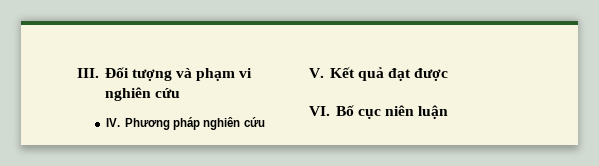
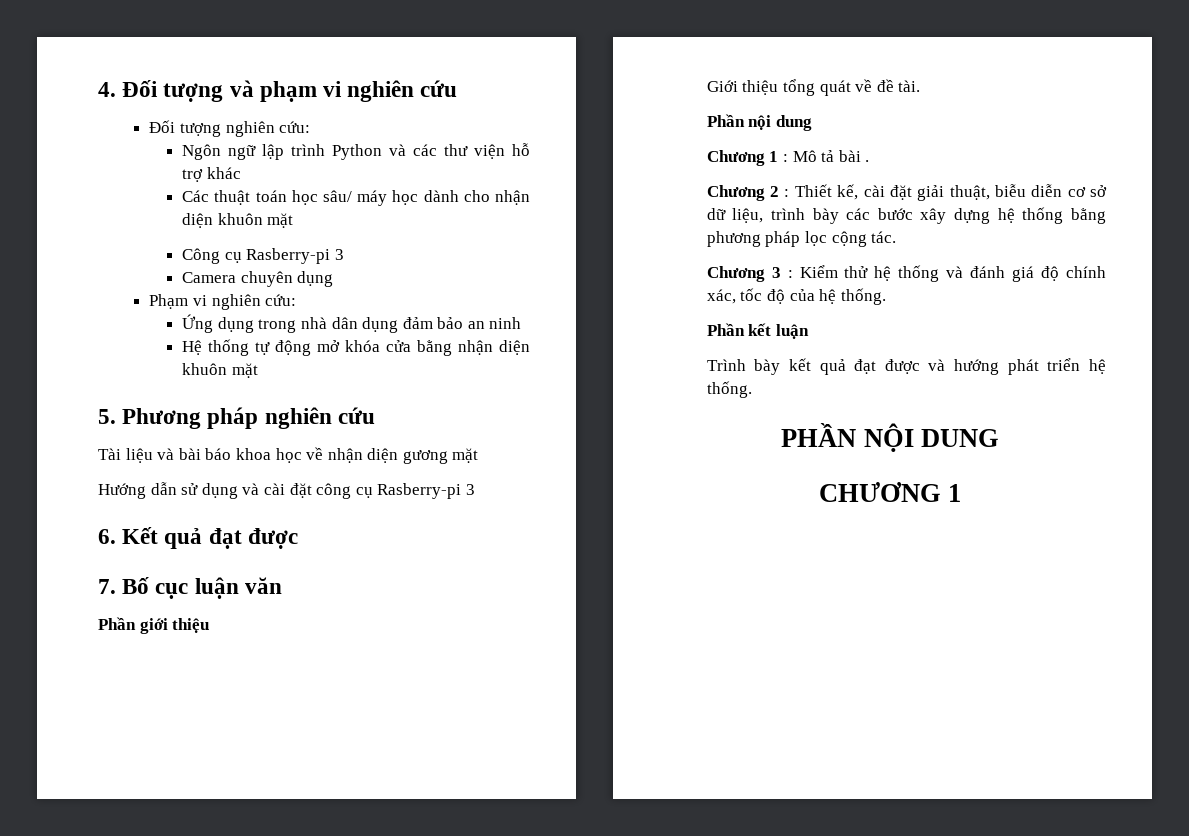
[77,68,99,78] III. -> [98,82,116,97] 4.
[105,117,265,130] [309,68,324,78] IV. Phương pháp nghiên cứu // V. -> [149,120,311,137] [182,143,531,160] [182,167,241,182] [182,190,530,206] [182,213,294,228] [182,248,344,264] [182,271,334,287] [149,294,297,310] [182,314,522,333] [182,339,530,356] [182,363,258,378] [98,407,375,429] [98,447,479,464] [98,482,475,499] [98,529,116,544] Đối tượng nghiên cứu: // Ngôn ngữ lập trình Python và các thư viện hỗ trợ khác // Các thuật toán học sâu/ máy học dành cho nhận diện khuôn mặt // Công cụ Rasberry-pi 3 // Camera chuyên dụng // Phạm vi nghiên cứu: // Ứng dụng trong nhà dân dụng đảm bảo an ninh // Hệ thống tự động mở khóa cửa bằng nhận diện khuôn mặt // 5. Phương pháp nghiên cứu // Tài liệu và bài báo khoa học về nhận diện gương mặt // Hướng dẫn sử dụng và cài đặt công cụ Rasberry-pi 3 // 6.
[309,106,330,116] VI. -> [98,579,116,594] 7.
[385,105,449,119] niên luận -> [194,577,282,599] [98,617,210,634] [706,79,921,96] [706,114,812,131] [706,150,870,166] [706,184,1107,201] [706,207,1106,224] [706,231,897,247] [706,265,1106,282] [706,288,886,305] [706,323,809,339] [706,358,1106,375] [706,381,752,398] [781,423,999,452] [818,482,962,502] luận văn // Phần giới thiệu // Giới thiệu tổng quát về đề tài. // Phần nội dung // Chương 1 : Mô tả bài . // Chương 2 : Thiết kế, cài đặt giải thuật, biễu diễn cơ sở dữ liệu, trình bày các bước xây dựng hệ thống bằng phương pháp lọc cộng tác. // Chương 3 : Kiểm thử hệ thống và đánh giá độ chính xác, tốc độ của hệ thống. // Phần kết luận // Trình bày kết quả đạt được và hướng phát triển hệ thống. // PHẦN NỘI DUNG // CHƯƠNG 1

